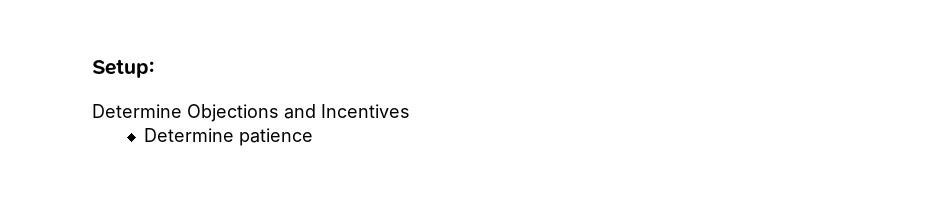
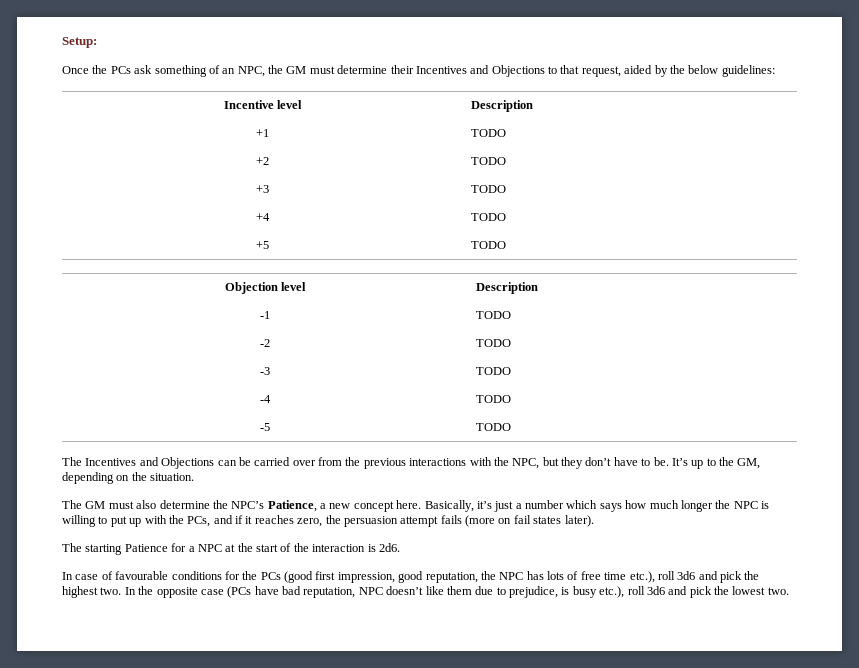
[92,104,410,122] [143,128,313,146] Determine Objections and Incentives // Determine patience -> [62,65,775,77] [223,100,303,109] [471,100,534,112] [256,129,269,137] [471,129,507,137] [256,157,269,165] [471,157,507,165] [256,185,269,193] [471,185,507,193] [256,213,270,221] [471,213,507,221] [256,241,269,249] [471,241,507,249] [224,282,307,294] [476,282,539,294] [260,311,270,319] [476,311,512,319] [260,339,270,347] [476,339,512,347] [260,367,270,375] [476,367,512,375] [260,395,271,403] [476,395,512,403] [260,423,270,431] [476,423,512,431] [62,457,761,469] [62,472,195,484] [62,500,769,512] [62,515,594,527] [62,543,400,555] [62,571,760,583] [62,586,789,598] Once the PCs ask something of an NPC, the GM must determine their Incentives and Objections to that request, aided by the below guidelines: // Incentive level | Description // +1 | TODO // +2 | TODO // +3 | TODO // +4 | TODO // +5 | TODO // Objection level | Description // -1 | TODO // -2 | TODO // -3 | TODO // -4 | TODO // -5 | TODO // The Incentives and Objections can be carried over from the previous interactions with the NPC, but they don’t have to be. It’s up to the GM, depending on the situation. // The GM must also determine the NPC’s Patience, a new concept here. Basically, it’s just a number which says how much longer the NPC is willing to put up with the PCs, and if it reaches zero, the persuasion attempt fails (more on fail states later). // The starting Patience for a NPC at the start of the interaction is 2d6. // In case of favourable conditions for the PCs (good first impression, good reputation, the NPC has lots of free time etc.), roll 3d6 and pick the highest two. In the opposite case (PCs have bad reputation, NPC doesn’t like them due to prejudice, is busy etc.), roll 3d6 and pick the lowest two.

